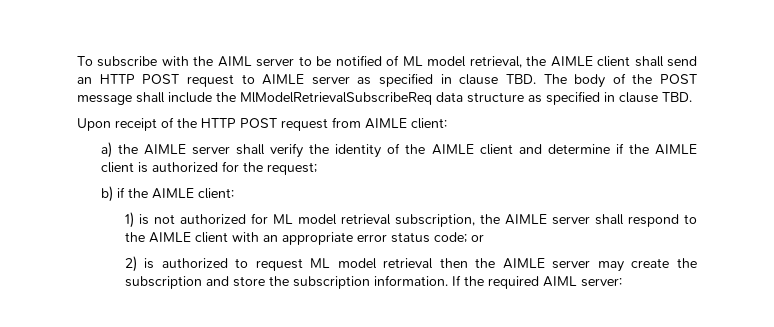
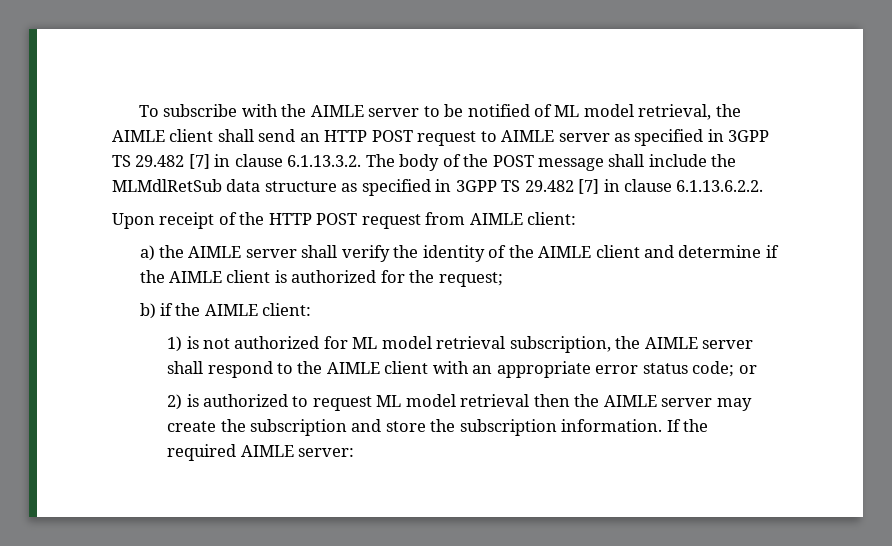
[217,56,252,67] AIML -> [310,105,364,117] AIMLE
[459,74,536,85] clause TBD. -> [728,130,770,142] [112,154,362,169] 3GPP TS 29.482 [7] in clause 6.1.13.3.2.
[240,92,432,105] MlModelRetrievalSubscribeReq -> [112,179,222,192] MLMdlRetSub
[619,92,692,103] clause TBD. -> [455,179,764,194] 3GPP TS 29.482 [7] in clause 6.1.13.6.2.2.
[542,276,577,287] AIML -> [240,445,294,457] AIMLE

